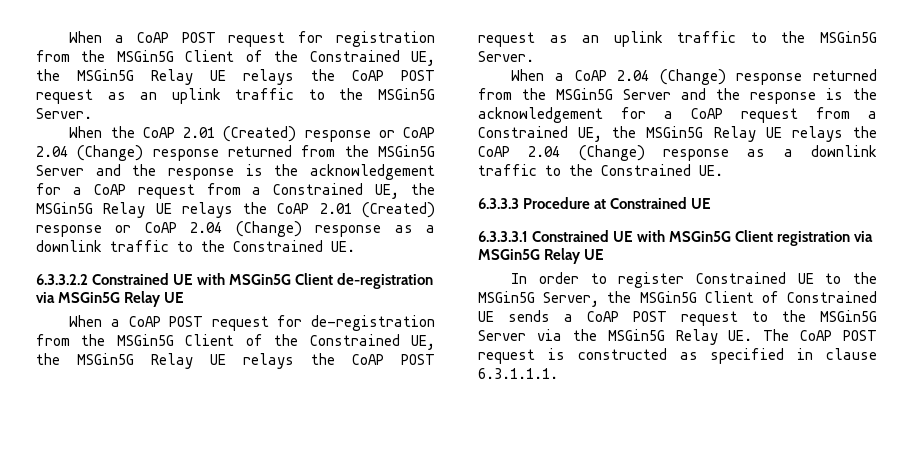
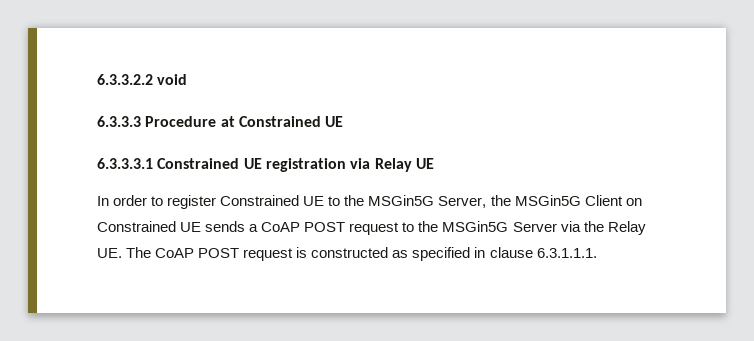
[69,31,435,47] [36,50,435,66] [36,69,435,85] [36,88,435,104] [36,108,92,119] [69,126,435,142] [36,145,435,161] [36,164,435,180] [36,183,435,199] [36,202,435,218] [36,221,435,237] [36,240,355,252] [36,273,434,289] [36,291,185,307] [69,315,435,331] [36,334,435,350] [36,353,435,369] [478,31,877,47] [478,51,534,62] [511,69,877,85] [478,88,877,104] [478,107,877,123] [478,126,877,142] [478,145,877,161] [478,164,723,176] When a CoAP POST request for registration from the MSGin5G Client of the Constrained UE, the MSGin5G Relay UE relays the CoAP POST request as an uplink traffic to the MSGin5G Server. // When the CoAP 2.01 (Created) response or CoAP 2.04 (Change) response returned from the MSGin5G Server and the response is the acknowledgement for a CoAP request from a Constrained UE, the MSGin5G Relay UE relays the CoAP 2.01 (Created) response or CoAP 2.04 (Change) response as a downlink traffic to the Constrained UE. // 6.3.3.2.2 Constrained UE with MSGin5G Client de-registration via MSGin5G Relay UE // When a CoAP POST request for de-registration from the MSGin5G Client of the Constrained UE, the MSGin5G Relay UE relays the CoAP POST request as an uplink traffic to the MSGin5G Server. // When a CoAP 2.04 (Change) response returned from the MSGin5G Server and the response is the acknowledgement for a CoAP request from a Constrained UE, the MSGin5G Relay UE relays the CoAP 2.04 (Change) response as a downlink traffic to the Constrained UE. -> [97,74,188,85] 6.3.3.2.2 void
[637,230,774,242] with MSGin5G Client -> (262, 163) none
[478,249,540,260] MSGin5G -> (371, 163) none
[761,291,779,303] of -> [625,198,642,206] on
[607,329,665,341] MSGin5G -> (604, 226) none

